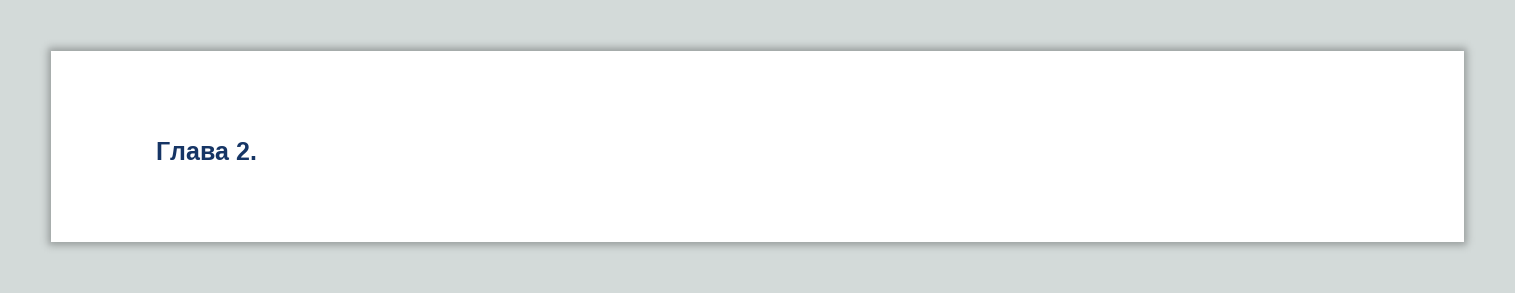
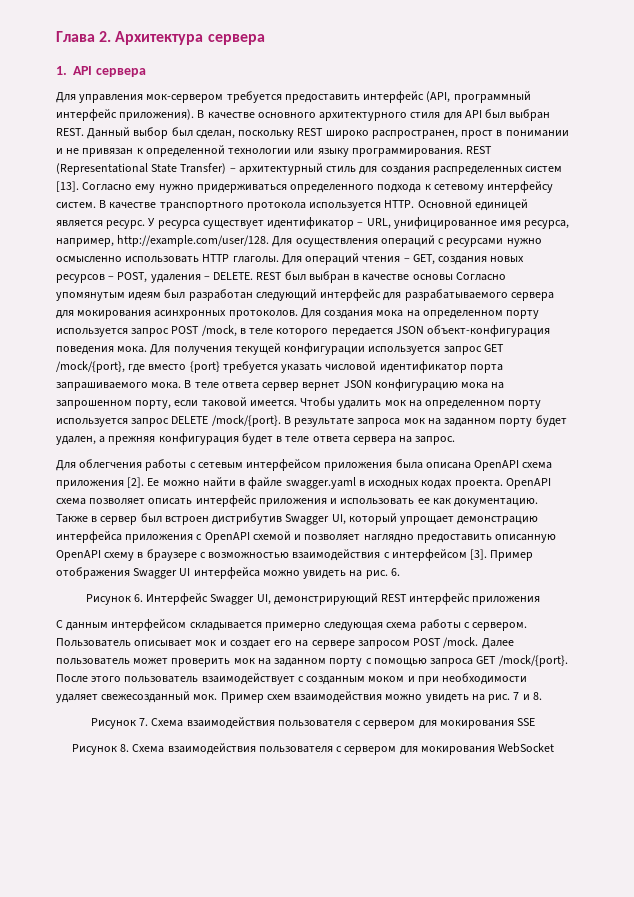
(257, 151) none -> [115,31,265,45] [56,66,146,77] [56,91,531,103] [56,109,551,121] [56,127,569,139] [56,145,493,157] [56,163,563,175] [56,181,554,193] [56,199,528,211] [56,217,570,229] [56,235,542,247] [56,253,525,265] [56,271,506,283] [56,289,554,301] [56,308,540,319] [56,325,551,337] [56,343,504,355] [56,361,503,373] [56,379,505,391] [56,397,542,409] [56,415,567,427] [56,433,456,445] [56,459,553,471] [56,477,551,489] [56,495,539,507] [56,513,539,525] [56,531,557,543] [56,549,534,561] [56,567,400,579] [85,593,541,605] [56,619,528,631] [56,637,514,649] [56,655,568,667] [56,673,528,685] [56,691,542,703] [90,717,536,729] [71,743,555,755] Архитектура сервера // 1. API сервера // Для управления мок-сервером требуется предоставить интерфейс (API, программный интерфейс приложения). В качестве основного архитектурного стиля для API был выбран REST. Данный выбор был сделан, поскольку REST широко распространен, прост в понимании и не привязан к определенной технологии или языку программирования. REST (Representational State Transfer) – архитектурный стиль для создания распределенных систем [13]. Согласно ему нужно придерживаться определенного подхода к сетевому интерфейсу систем. В качестве транспортного протокола используется HTTP. Основной единицей является ресурс. У ресурса существует идентификатор – URL, унифицированное имя ресурса, например, http://example.com/user/128. Для осуществления операций с ресурсами нужно осмысленно использовать HTTP глаголы. Для операций чтения – GET, создания новых ресурсов – POST, удаления – DELETE. REST был выбран в качестве основы Согласно упомянутым идеям был разработан следующий интерфейс для разрабатываемого сервера для мокирования асинхронных протоколов. Для создания мока на определенном порту используется запрос POST /mock, в теле которого передается JSON объект-конфигурация поведения мока. Для получения текущей конфигурации используется запрос GET /mock/{port}, где вместо {port} требуется указать числовой идентификатор порта запрашиваемого мока. В теле ответа сервер вернет JSON конфигурацию мока на запрошенном порту, если таковой имеется. Чтобы удалить мок на определенном порту используется запрос DELETE /mock/{port}. В результате запроса мок на заданном порту будет удален, а прежняя конфигурация будет в теле ответа сервера на запрос. // Для облегчения работы с сетевым интерфейсом приложения была описана OpenAPI схема приложения [2]. Ее можно найти в файле swagger.yaml в исходных кодах проекта. OpenAPI схема позволяет описать интерфейс приложения и использовать ее как документацию. Также в сервер был встроен дистрибутив Swagger UI, который упрощает демонстрацию интерфейса приложения с OpenAPI схемой и позволяет наглядно предоставить описанную OpenAPI схему в браузере с возможностью взаимодействия с интерфейсом [3]. Пример отображения Swagger UI интерфейса можно увидеть на рис. 6. // Рисунок 6. Интерфейс Swagger UI, демонстрирующий REST интерфейс приложения // С данным интерфейсом складывается примерно следующая схема работы с сервером. Пользователь описывает мок и создает его на сервере запросом POST /mock. Далее пользователь может проверить мок на заданном порту с помощью запроса GET /mock/{port}. После этого пользователь взаимодействует с созданным моком и при необходимости удаляет свежесозданный мок. Пример схем взаимодействия можно увидеть на рис. 7 и 8. // Рисунок 7. Схема взаимодействия пользователя с сервером для мокирования SSE // Рисунок 8. Схема взаимодействия пользователя с сервером для мокирования WebSocket

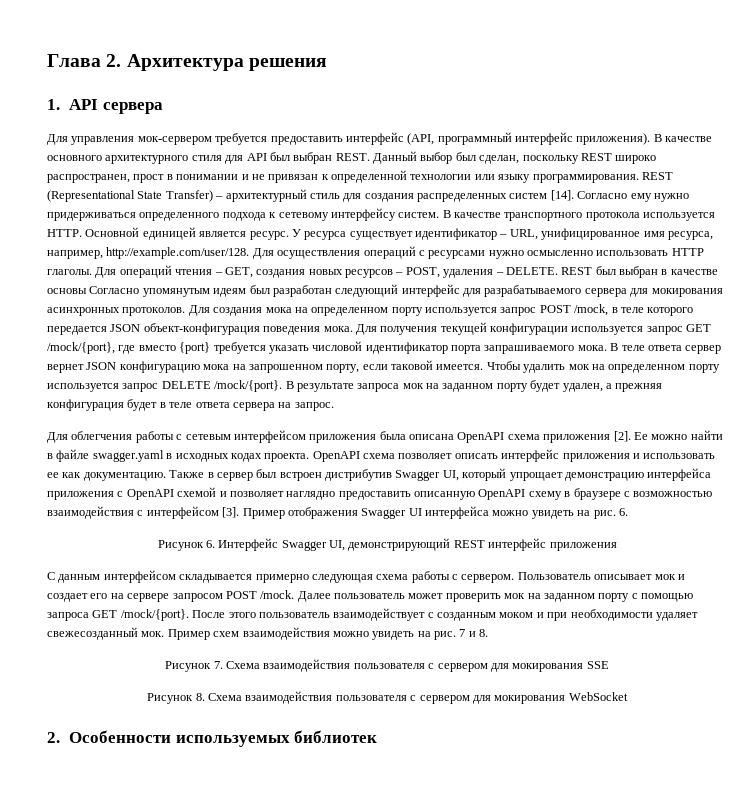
[207,34,265,45] сервера -> [248,58,327,71] решения
[56,181,79,192] [13]. -> [550,190,574,201] [14].
(555, 748) none -> [47,730,378,747] // 2. Особенности используемых библиотек

